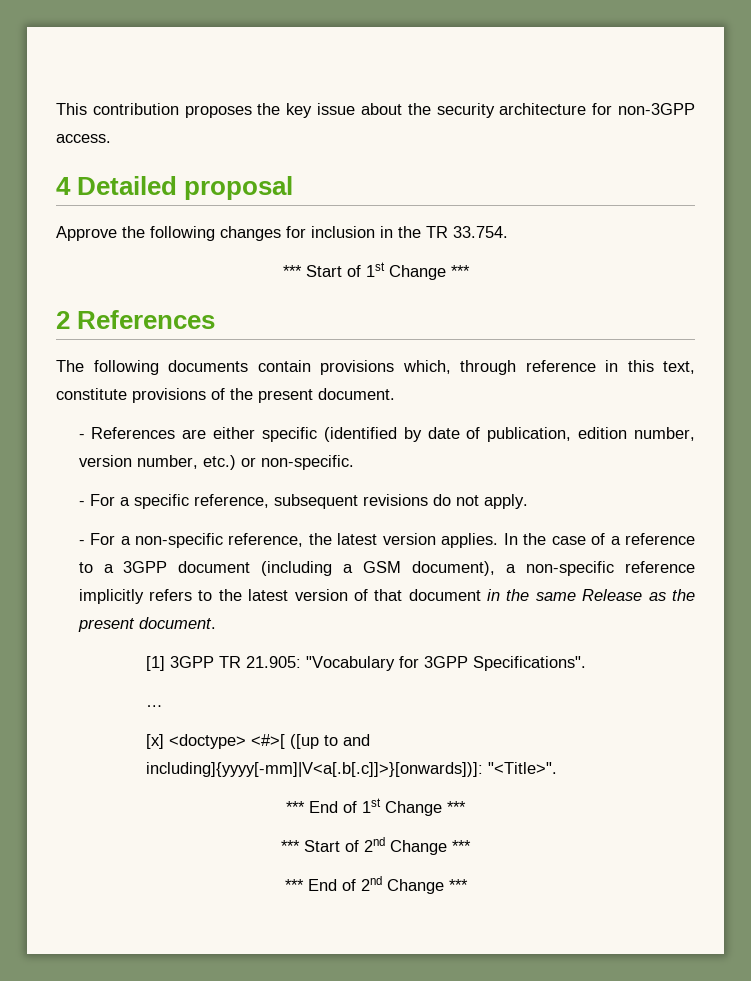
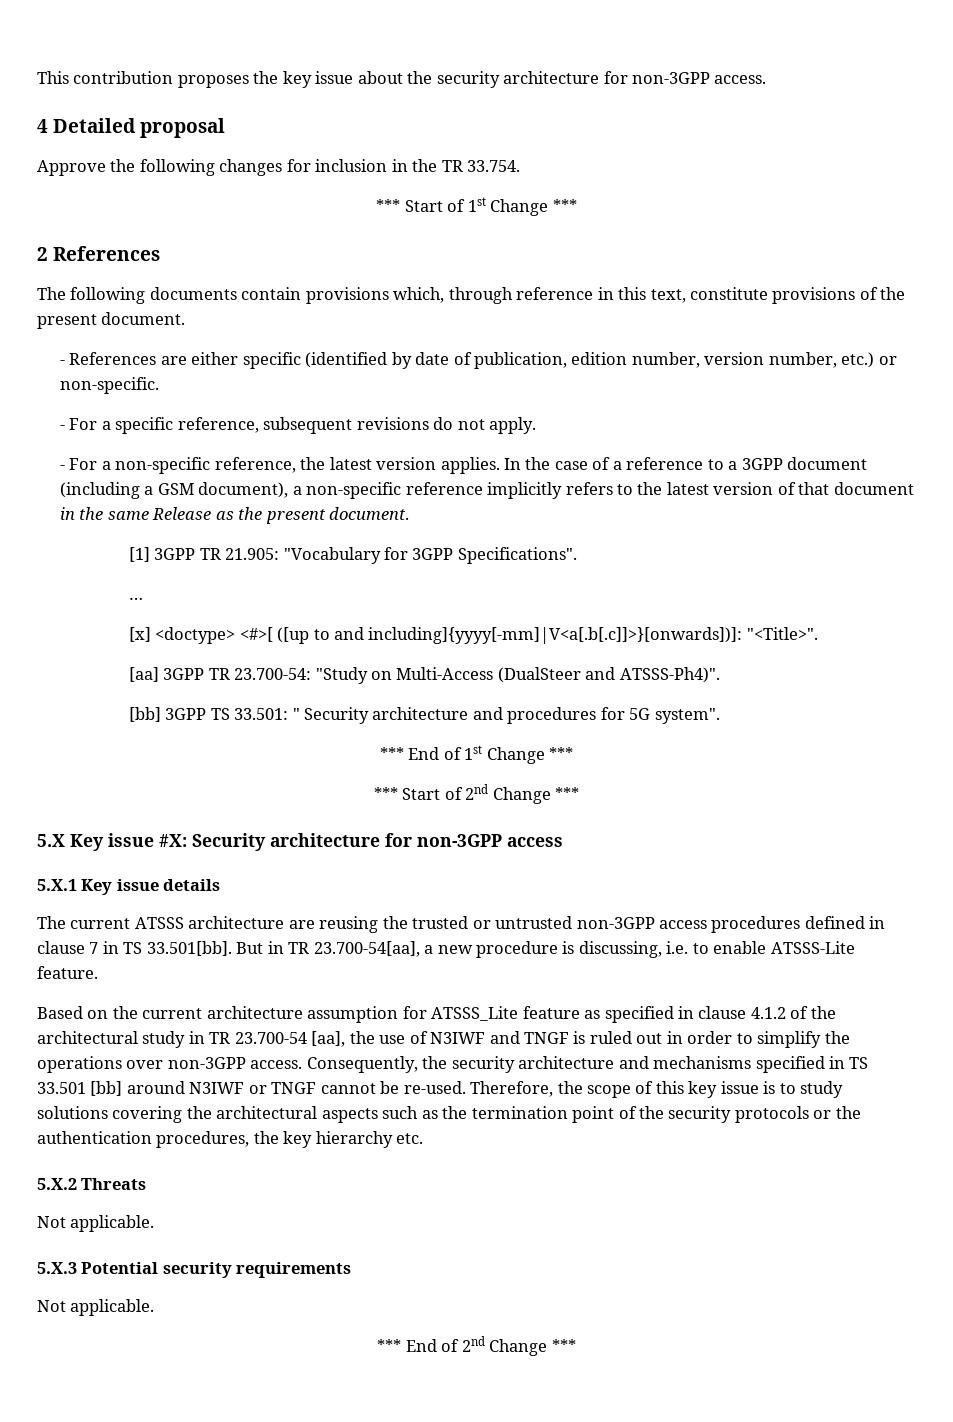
(558, 768) none -> [128,667,720,684] [128,707,720,724] // [aa] 3GPP TR 23.700-54: "Study on Multi-Access (DualSteer and ATSSS-Ph4)". // [bb] 3GPP TS 33.501: " Security architecture and procedures for 5G system".
(471, 846) none -> [37,833,563,851] [37,879,221,895] [37,916,886,933] [37,941,855,958] [37,966,98,979] [37,1006,836,1023] [37,1031,850,1048] [37,1056,869,1073] [37,1081,844,1098] [37,1106,861,1123] [37,1131,424,1148] [37,1178,147,1190] [37,1215,155,1232] [37,1262,352,1278] [37,1299,155,1316] // 5.X Key issue #X: Security architecture for non-3GPP access // 5.X.1 Key issue details // The current ATSSS architecture are reusing the trusted or untrusted non-3GPP access procedures defined in clause 7 in TS 33.501[bb]. But in TR 23.700-54[aa], a new procedure is discussing, i.e. to enable ATSSS-Lite feature. // Based on the current architecture assumption for ATSSS_Lite feature as specified in clause 4.1.2 of the architectural study in TR 23.700-54 [aa], the use of N3IWF and TNGF is ruled out in order to simplify the operations over non-3GPP access. Consequently, the security architecture and mechanisms specified in TS 33.501 [bb] around N3IWF or TNGF cannot be re-used. Therefore, the scope of this key issue is to study solutions covering the architectural aspects such as the termination point of the security protocols or the authentication procedures, the key hierarchy etc. // 5.X.2 Threats // Not applicable. // 5.X.3 Potential security requirements // Not applicable.

